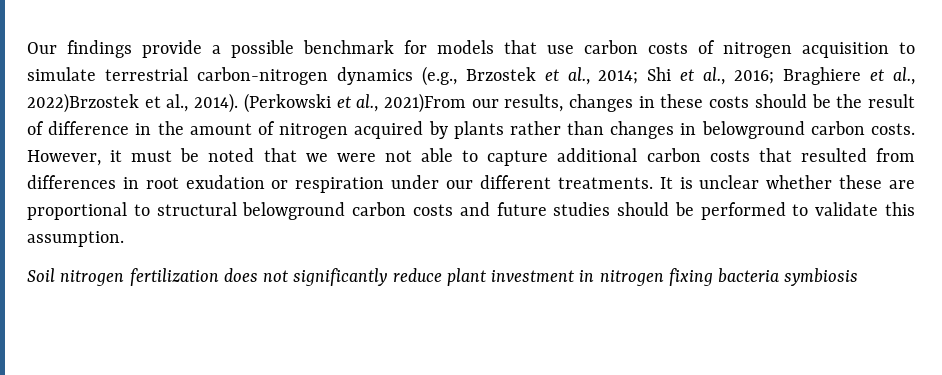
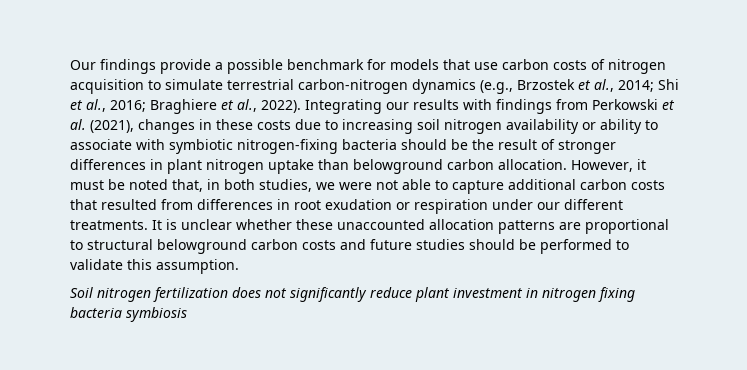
[27,93,750,113] 2022)Brzostek et al., 2014). (Perkowski et al., 2021)From our results, changes in these costs -> [261,99,675,114] [70,119,658,134] [70,139,397,154] 2022). Integrating our results with findings from Perkowski et al. (2021), changes in these costs due to increasing soil nitrogen availability or ability to associate with symbiotic nitrogen-fixing bacteria
[48,121,915,139] difference in the amount of nitrogen acquired by plants rather than changes in belowground carbon costs. -> [558,140,616,154] [70,159,567,174] stronger differences in plant nitrogen uptake than belowground carbon allocation.
[263,148,297,162] that -> [172,179,312,192] that, in both studies,
(883, 182) none -> [337,219,555,234] unaccounted allocation patterns

